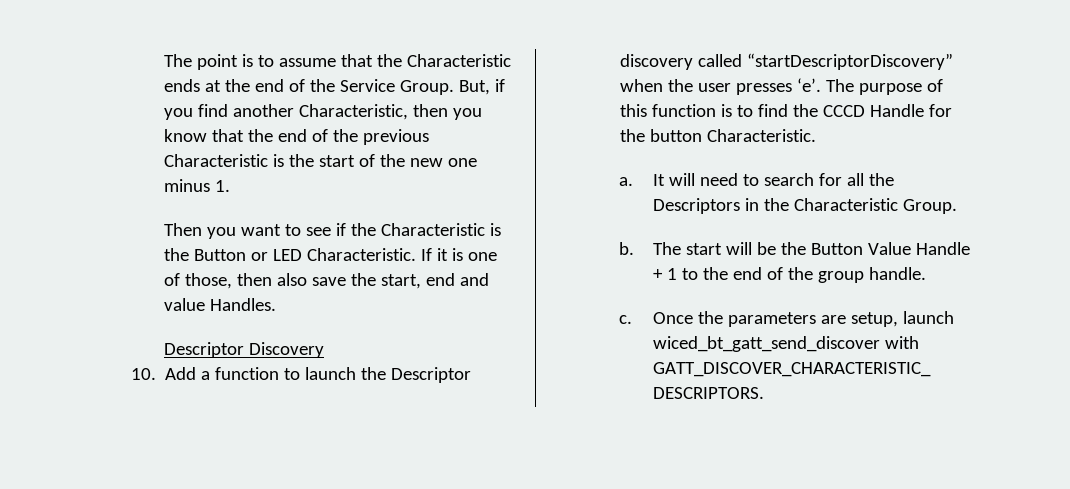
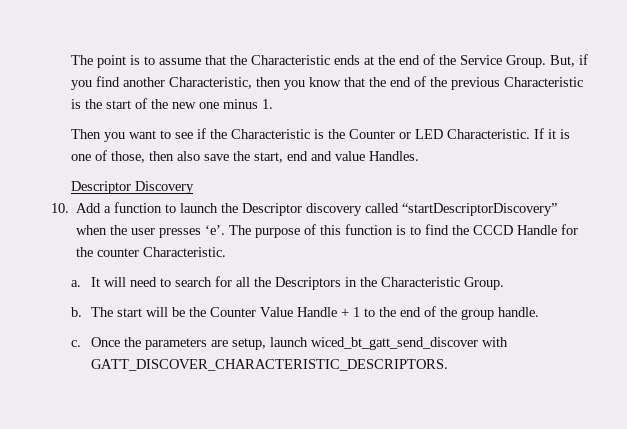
[194,249,247,261] Button -> [349,129,396,139] Counter
[649,129,702,142] button -> [97,248,140,257] counter
[811,243,864,255] Button -> [210,307,257,317] Counter

